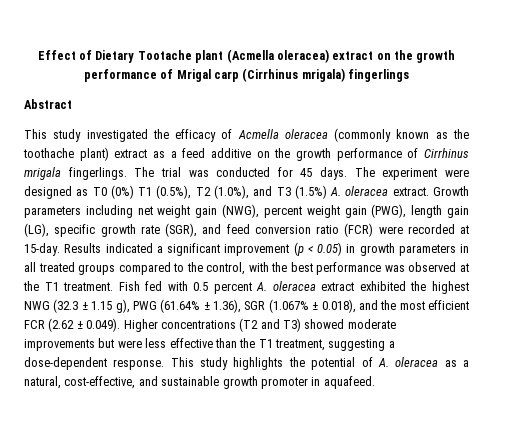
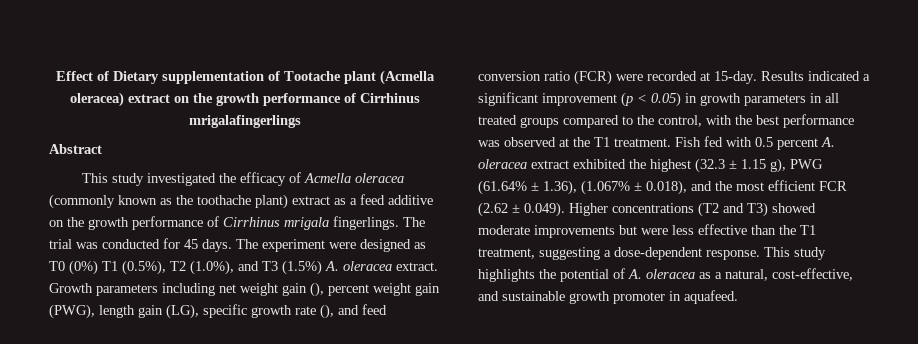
(135, 56) none -> [161,71,280,84] supplementation of
[176,68,410,82] Mrigal carp (Cirrhinus mrigala) fingerlings -> [359,93,420,103] [188,115,301,128] Cirrhinus mrigalafingerlings
[222,204,260,218] (NWG), -> [310,282,324,297] (),
[165,223,197,237] (SGR), -> [320,304,334,319] (),
[24,301,50,310] NWG -> (691, 165) none
[244,301,266,310] SGR -> (577, 187) none

